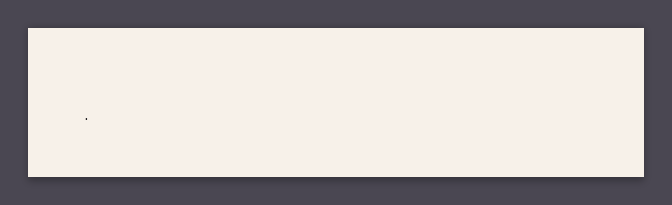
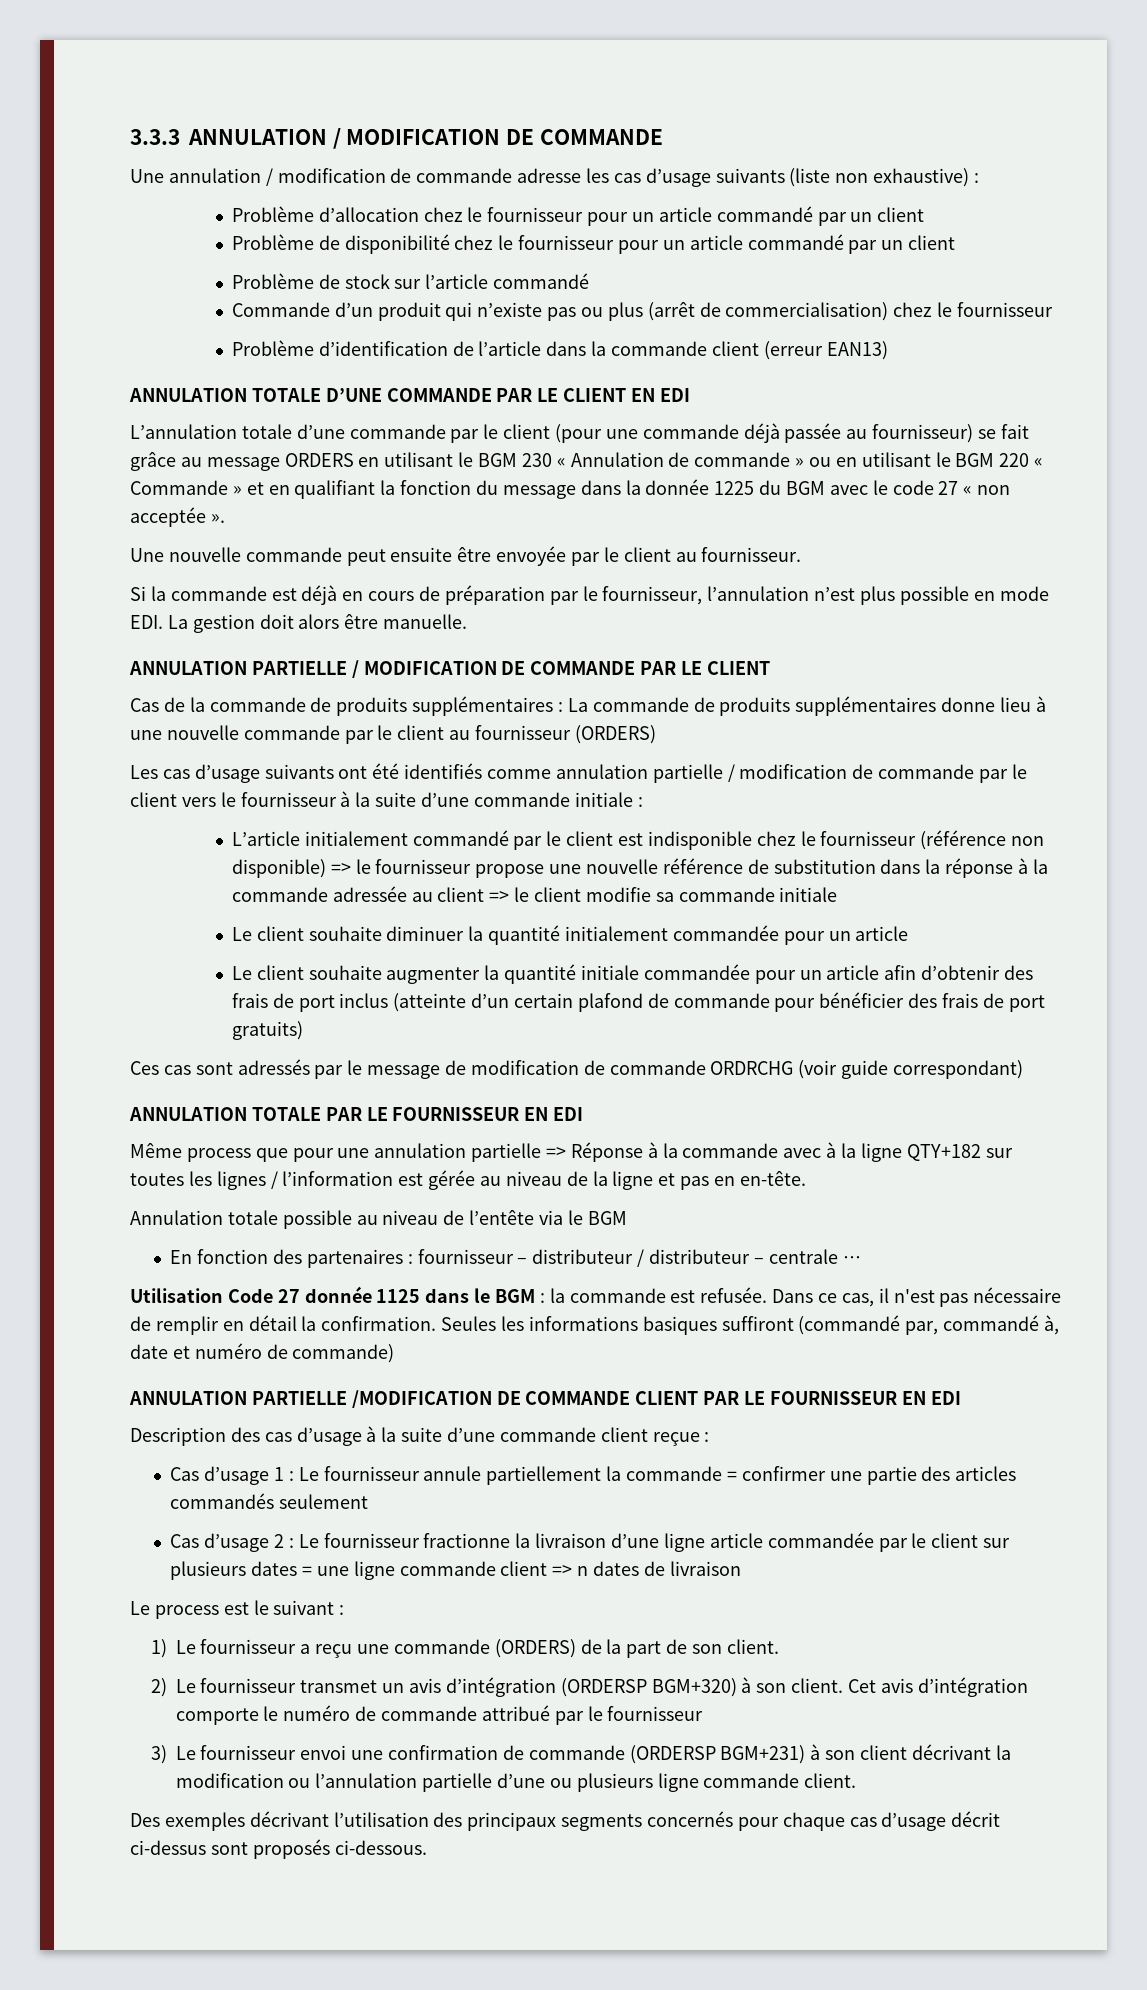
[85,118,88,120] . -> [130,128,663,149] [130,168,980,187] [231,206,925,226] [231,234,956,254] [231,273,590,289] [231,302,1054,321] [231,340,888,360] [129,388,690,402] [130,423,1029,443] [130,452,1044,471] [130,479,1011,499] [130,507,225,527] [130,546,802,566] [130,585,1049,605] [130,614,468,633] [129,660,770,678] [130,696,1046,716] [130,725,656,744] [130,763,1027,783] [130,791,643,807] [231,830,1045,850] [231,858,1048,878] [231,886,838,902] [231,925,909,945] [231,964,1034,984] [231,992,1045,1012] [231,1021,303,1040] [130,1059,1024,1079] [129,1107,584,1121] [130,1142,1013,1162] [130,1170,806,1190] [130,1210,627,1229] [170,1249,861,1268] [130,1286,1062,1307] [130,1315,1060,1335] [130,1343,395,1363] [129,1390,961,1408] [130,1426,710,1446] [170,1466,1017,1485] [170,1493,369,1509] [170,1532,1011,1552] [170,1561,741,1580] [130,1600,345,1619] [150,1639,779,1658] [150,1677,1028,1697] [175,1705,704,1725] [150,1744,1011,1764] [175,1773,857,1792] [130,1811,1001,1831] [130,1839,427,1859] 3.3.3 ANNULATION / MODIFICATION DE COMMANDE // Une annulation / modification de commande adresse les cas d’usage suivants (liste non exhaustive) : // Problème d’allocation chez le fournisseur pour un article commandé par un client // Problème de disponibilité chez le fournisseur pour un article commandé par un client // Problème de stock sur l’article commandé // Commande d’un produit qui n’existe pas ou plus (arrêt de commercialisation) chez le fournisseur // Problème d’identification de l’article dans la commande client (erreur EAN13) // ANNULATION TOTALE D’UNE COMMANDE PAR LE CLIENT EN EDI // L’annulation totale d’une commande par le client (pour une commande déjà passée au fournisseur) se fait grâce au message ORDERS en utilisant le BGM 230 « Annulation de commande » ou en utilisant le BGM 220 « Commande » et en qualifiant la fonction du message dans la donnée 1225 du BGM avec le code 27 « non acceptée ». // Une nouvelle commande peut ensuite être envoyée par le client au fournisseur. // Si la commande est déjà en cours de préparation par le fournisseur, l’annulation n’est plus possible en mode EDI. La gestion doit alors être manuelle. // ANNULATION PARTIELLE / MODIFICATION DE COMMANDE PAR LE CLIENT // Cas de la commande de produits supplémentaires : La commande de produits supplémentaires donne lieu à une nouvelle commande par le client au fournisseur (ORDERS) // Les cas d’usage suivants ont été identifiés comme annulation partielle / modification de commande par le client vers le fournisseur à la suite d’une commande initiale : // L’article initialement commandé par le client est indisponible chez le fournisseur (référence non disponible) => le fournisseur propose une nouvelle référence de substitution dans la réponse à la commande adressée au client => le client modifie sa commande initiale // Le client souhaite diminuer la quantité initialement commandée pour un article // Le client souhaite augmenter la quantité initiale commandée pour un article afin d’obtenir des frais de port inclus (atteinte d’un certain plafond de commande pour bénéficier des frais de port gratuits) // Ces cas sont adressés par le message de modification de commande ORDRCHG (voir guide correspondant) // ANNULATION TOTALE PAR LE FOURNISSEUR EN EDI // Même process que pour une annulation partielle => Réponse à la commande avec à la ligne QTY+182 sur toutes les lignes / l’information est gérée au niveau de la ligne et pas en en-tête. // Annulation totale possible au niveau de l’entête via le BGM // En fonction des partenaires : fournisseur – distributeur / distributeur – centrale … // Utilisation Code 27 donnée 1125 dans le BGM : la commande est refusée. Dans ce cas, il n'est pas nécessaire de remplir en détail la confirmation. Seules les informations basiques suffiront (commandé par, commandé à, date et numéro de commande) // ANNULATION PARTIELLE /MODIFICATION DE COMMANDE CLIENT PAR LE FOURNISSEUR EN EDI // Description des cas d’usage à la suite d’une commande client reçue : // Cas d’usage 1 : Le fournisseur annule partiellement la commande = confirmer une partie des articles commandés seulement // Cas d’usage 2 : Le fournisseur fractionne la livraison d’une ligne article commandée par le client sur plusieurs dates = une ligne commande client => n dates de livraison // Le process est le suivant : // 1) Le fournisseur a reçu une commande (ORDERS) de la part de son client. // 2) Le fournisseur transmet un avis d’intégration (ORDERSP BGM+320) à son client. Cet avis d’intégration comporte le numéro de commande attribué par le fournisseur // 3) Le fournisseur envoi une confirmation de commande (ORDERSP BGM+231) à son client décrivant la modification ou l’annulation partielle d’une ou plusieurs ligne commande client. // Des exemples décrivant l’utilisation des principaux segments concernés pour chaque cas d’usage décrit ci-dessus sont proposés ci-dessous.

